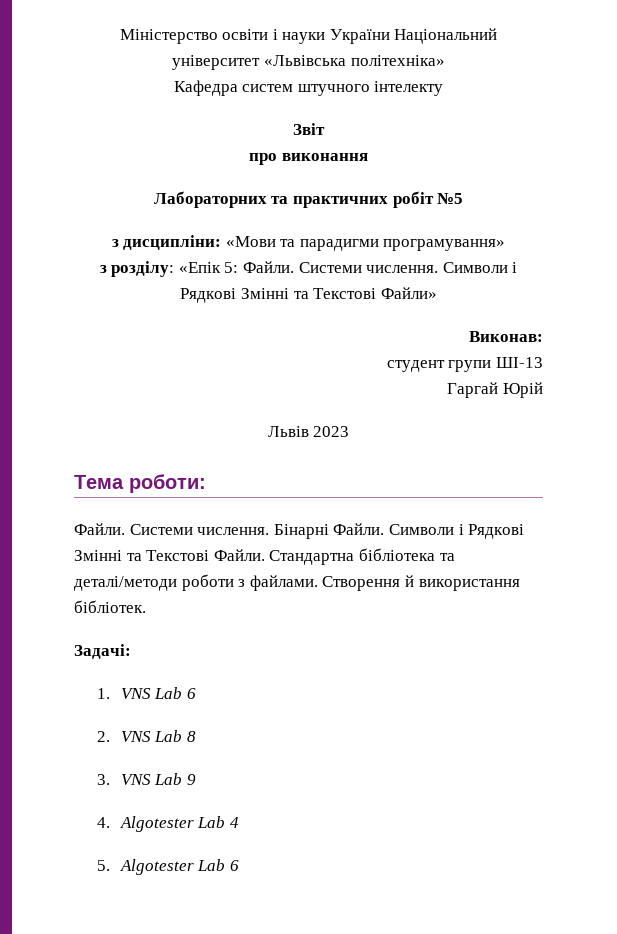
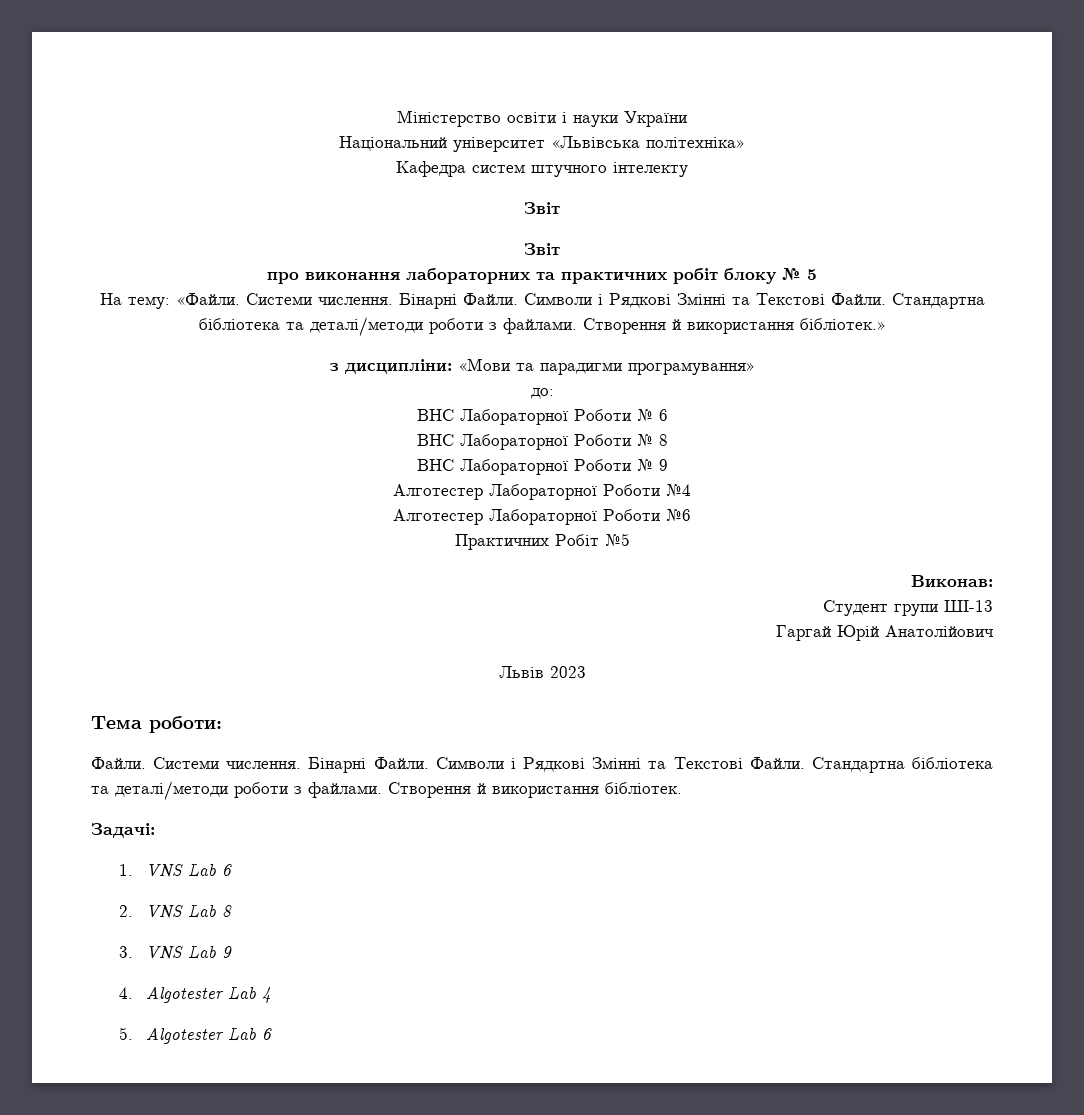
(390, 36) none -> (687, 119) //
(325, 129) none -> [524,243,560,255] // Звіт
[153,191,267,208] // Лабораторних -> [406,268,530,284] лабораторних
[437,193,464,204] №5 -> [724,268,817,284] [99,293,985,309] [198,317,886,336] блоку № 5 // На тему: «Файли. Системи числення. Бінарні Файли. Символи і Рядкові Змінні та Текстові Файли. Стандартна бібліотека та деталі/методи роботи з файлами. Створення й використання бібліотек.»
[99,261,518,277] [180,287,437,303] з розділу: «Епік 5: Файли. Системи числення. Символи і Рядкові Змінні та Текстові Файли» -> [530,388,554,399] [416,409,668,425] [416,434,668,450] [416,459,668,475] [393,484,691,500] [393,509,691,525] [454,533,630,550] до: // ВНС Лабораторної Роботи № 6 // ВНС Лабораторної Роботи № 8 // ВНС Лабораторної Роботи № 9 // Алготестер Лабораторної Роботи №4 // Алготестер Лабораторної Роботи №6 // Практичних Робіт №5
[386,360,445,372] студент -> [823,600,888,616] Студент
(543, 390) none -> [885,625,993,637] Анатолійович

